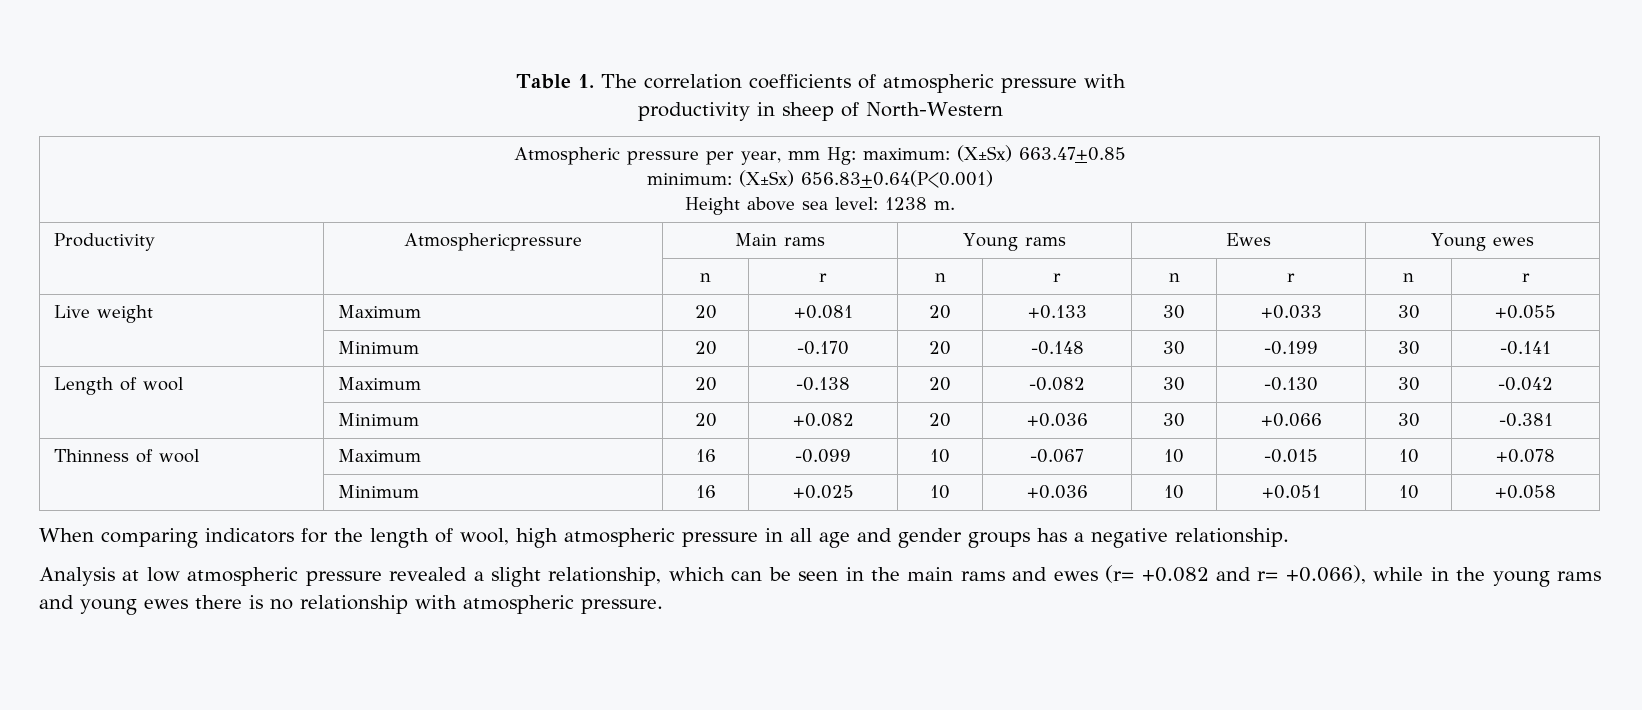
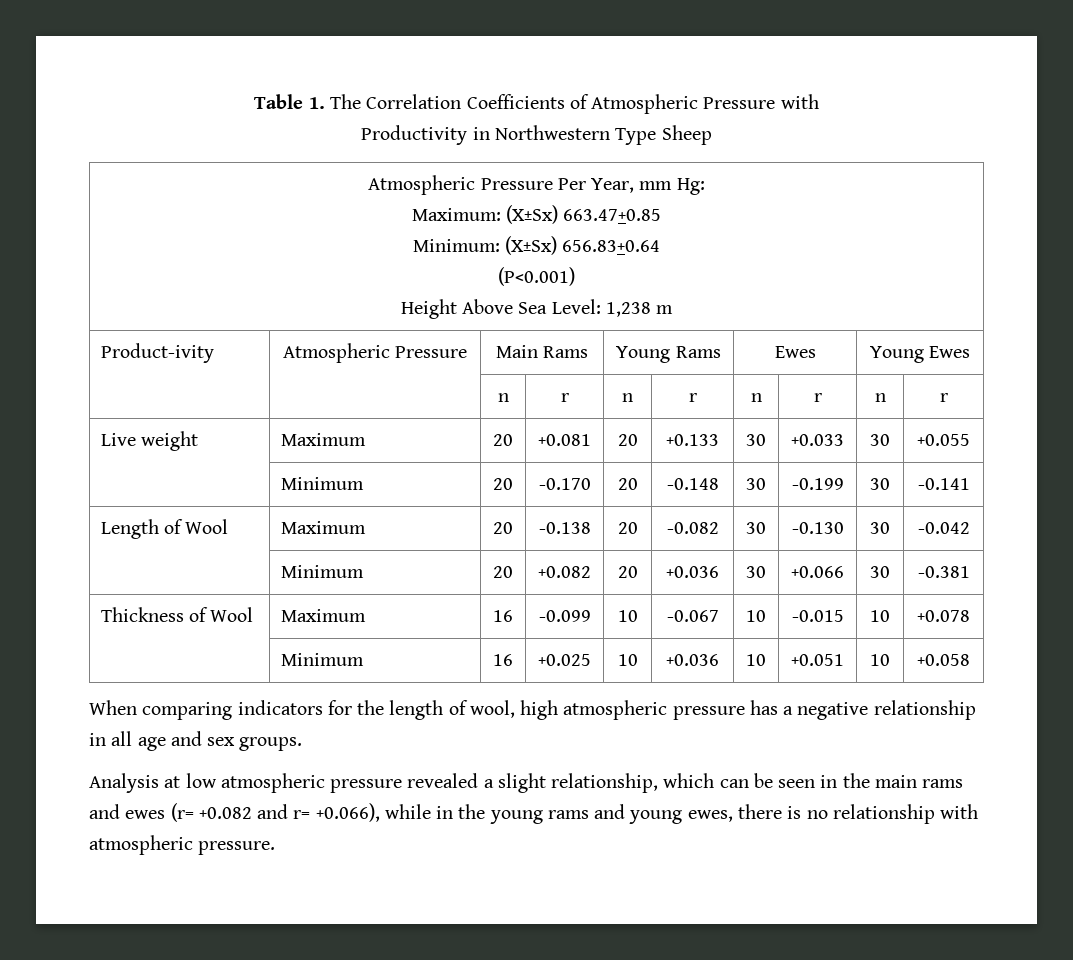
[643,74,1126,93] [637,102,1003,121] [513,147,781,165] correlation coefficients of atmospheric pressure with // productivity in sheep of North-Western // Atmospheric pressure per year, -> [366,94,819,114] [361,125,712,145] [368,175,635,195] Correlation Coefficients of Atmospheric Pressure with // Productivity in Northwestern Type Sheep // Atmospheric Pressure Per Year,
[862,148,950,160] maximum: -> [411,208,501,221] // Maximum:
[646,170,993,188] [684,197,955,215] [53,233,155,251] [404,233,582,251] minimum: (X±Sx) 656.83+0.64(P<0.001) // Height above sea level: 1238 m. // Productivity | Atmosphericpressure -> [412,236,661,255] [498,267,575,286] [400,299,674,319] [100,343,214,363] [282,343,468,363] Minimum: (X±Sx) 656.83+0.64 // (P<0.001) // Height Above Sea Level: 1,238 m // Product-ivity | Atmospheric Pressure
[783,237,825,246] [963,233,1066,251] rams | Young rams -> [543,346,589,358] [616,346,721,363] Rams | Young Rams
[1492,237,1534,246] ewes -> [929,346,971,358] Ewes
[142,377,184,391] wool -> [185,519,229,534] Wool
[53,449,200,463] Thinness of wool -> [100,607,254,622] Thickness of Wool
[765,528,1289,548] in all age and gender groups has a negative relationship. -> [749,700,976,720] [89,731,303,751] has a negative relationship in all age and sex groups.
[144,599,188,609] ewes -> [687,810,733,822] ewes,

